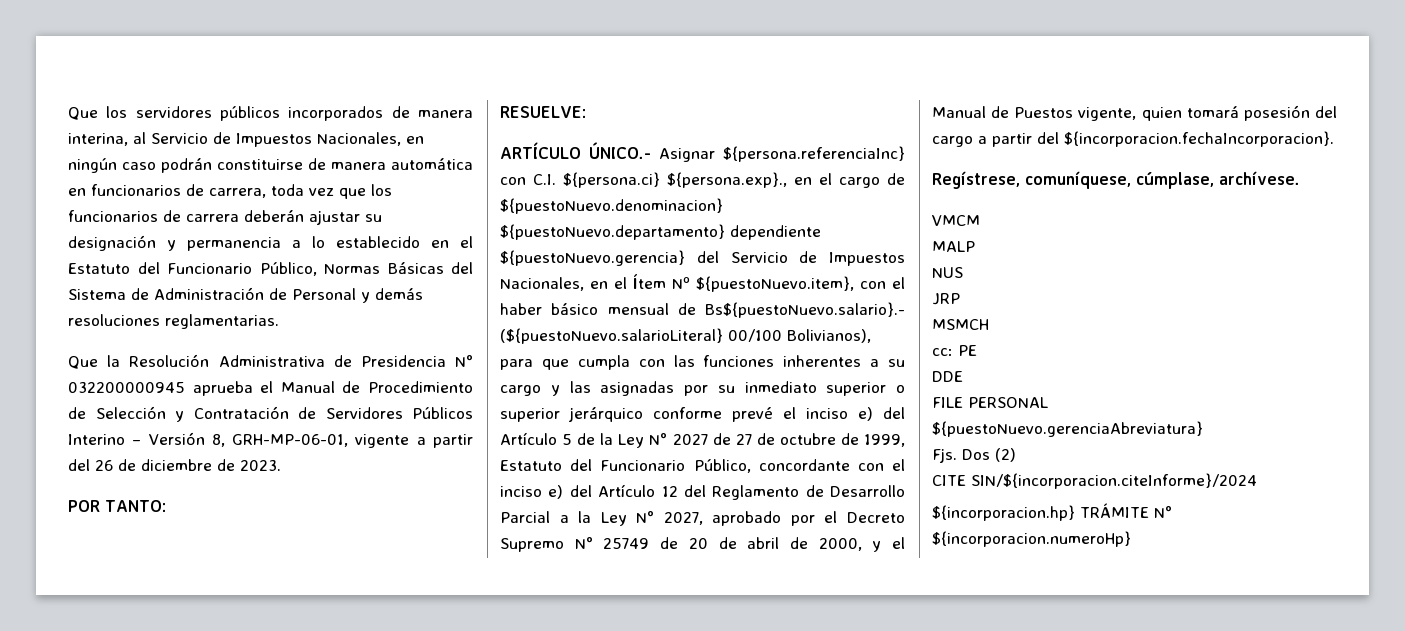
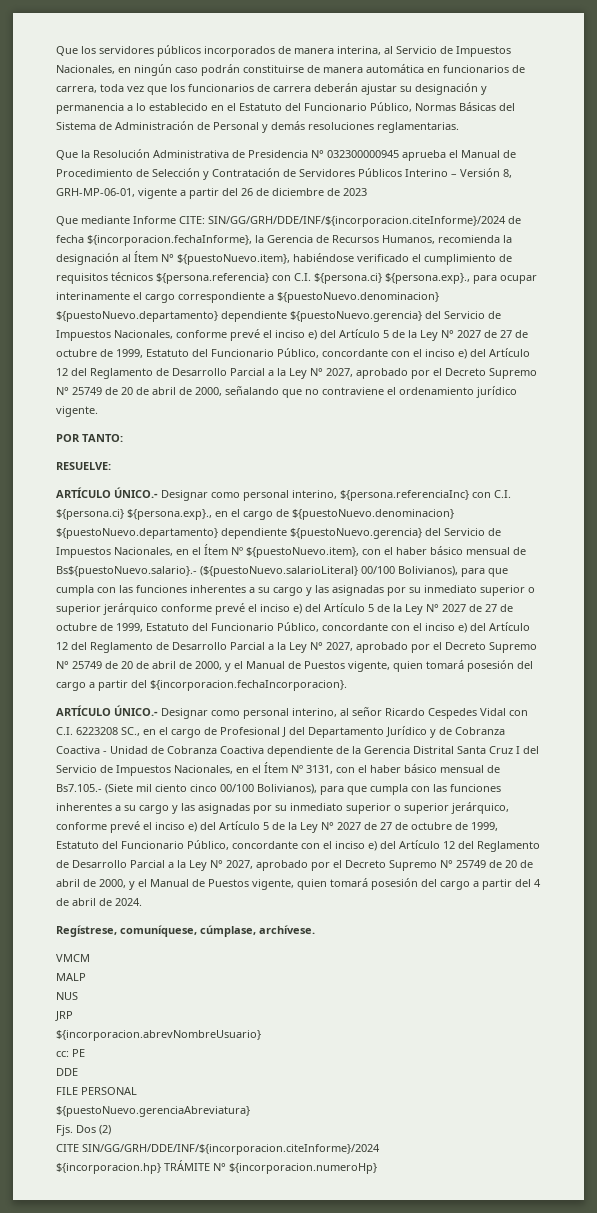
[68,382,185,393] 032200000945 -> [327,150,399,158] 032300000945
[240,460,281,471] 2023. -> [343,188,367,196] [56,216,521,227] [56,235,512,246] [56,251,512,265] [56,272,537,284] [56,292,439,303] [56,311,501,322] [56,329,528,341] [56,348,530,359] [56,368,537,379] [56,386,517,398] [56,406,98,417] 2023 // Que mediante Informe CITE: SIN/GG/GRH/DDE/INF/${incorporacion.citeInforme}/2024 de fecha ${incorporacion.fechaInforme}, la Gerencia de Recursos Humanos, recomienda la designación al Ítem N° ${puestoNuevo.item}, habiéndose verificado el cumplimiento de requisitos técnicos ${persona.referencia} con C.I. ${persona.ci} ${persona.exp}., para ocupar interinamente el cargo correspondiente a ${puestoNuevo.denominacion} ${puestoNuevo.departamento} dependiente ${puestoNuevo.gerencia} del Servicio de Impuestos Nacionales, conforme prevé el inciso e) del Artículo 5 de la Ley N° 2027 de 27 de octubre de 1999, Estatuto del Funcionario Público, concordante con el inciso e) del Artículo 12 del Reglamento de Desarrollo Parcial a la Ley N° 2027, aprobado por el Decreto Supremo N° 25749 de 20 de abril de 2000, señalando que no contraviene el ordenamiento jurídico vigente.
[659,148,715,162] Asignar -> [161,490,337,501] Designar como personal interino,
(1334, 139) none -> [56,705,528,719] [56,726,505,738] [56,746,539,757] [56,762,500,776] [56,784,501,795] [56,802,509,814] [56,821,498,833] [56,840,540,852] [56,860,533,871] [56,878,541,890] [56,898,142,906] // ARTÍCULO ÚNICO.- Designar como personal interino, al señor Ricardo Cespedes Vidal con C.I. 6223208 SC., en el cargo de Profesional J del Departamento Jurídico y de Cobranza Coactiva - Unidad de Cobranza Coactiva dependiente de la Gerencia Distrital Santa Cruz I del Servicio de Impuestos Nacionales, en el Ítem Nº 3131, con el haber básico mensual de Bs7.105.- (Siete mil ciento cinco 00/100 Bolivianos), para que cumpla con las funciones inherentes a su cargo y las asignadas por su inmediato superior o superior jerárquico, conforme prevé el inciso e) del Artículo 5 de la Ley N° 2027 de 27 de octubre de 1999, Estatuto del Funcionario Público, concordante con el inciso e) del Artículo 12 del Reglamento de Desarrollo Parcial a la Ley N° 2027, aprobado por el Decreto Supremo N° 25749 de 20 de abril de 2000, y el Manual de Puestos vigente, quien tomará posesión del cargo a partir del 4 de abril de 2024.
[932,319,989,330] MSMCH -> [56,1030,261,1041] ${incorporacion.abrevNombreUsuario}
[971,473,1257,489] SIN/${incorporacion.citeInforme}/2024 -> [82,1144,380,1155] SIN/GG/GRH/DDE/INF/${incorporacion.citeInforme}/2024

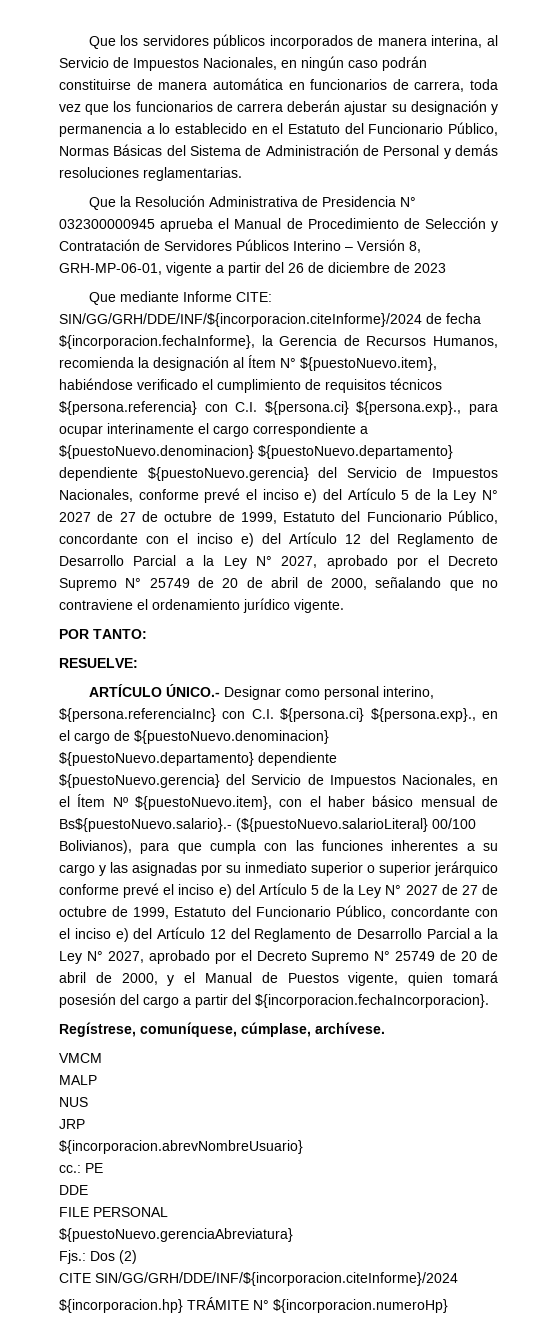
[56,705,528,719] [56,726,505,738] [56,746,539,757] [56,762,500,776] [56,784,501,795] [56,802,509,814] [56,821,498,833] [56,840,540,852] [56,860,533,871] [56,878,541,890] [56,898,142,906] // ARTÍCULO ÚNICO.- Designar como personal interino, al señor Ricardo Cespedes Vidal con C.I. 6223208 SC., en el cargo de Profesional J del Departamento Jurídico y de Cobranza Coactiva - Unidad de Cobranza Coactiva dependiente de la Gerencia Distrital Santa Cruz I del Servicio de Impuestos Nacionales, en el Ítem Nº 3131, con el haber básico mensual de Bs7.105.- (Siete mil ciento cinco 00/100 Bolivianos), para que cumpla con las funciones inherentes a su cargo y las asignadas por su inmediato superior o superior jerárquico, conforme prevé el inciso e) del Artículo 5 de la Ley N° 2027 de 27 de octubre de 1999, Estatuto del Funcionario Público, concordante con el inciso e) del Artículo 12 del Reglamento de Desarrollo Parcial a la Ley N° 2027, aprobado por el Decreto Supremo N° 25749 de 20 de abril de 2000, y el Manual de Puestos vigente, quien tomará posesión del cargo a partir del 4 de abril de 2024. -> (489, 1001) none
[56,1051,69,1057] cc: -> [59,1165,81,1173] cc.:
[56,1125,73,1136] Fjs. -> [59,1250,86,1264] Fjs.:

